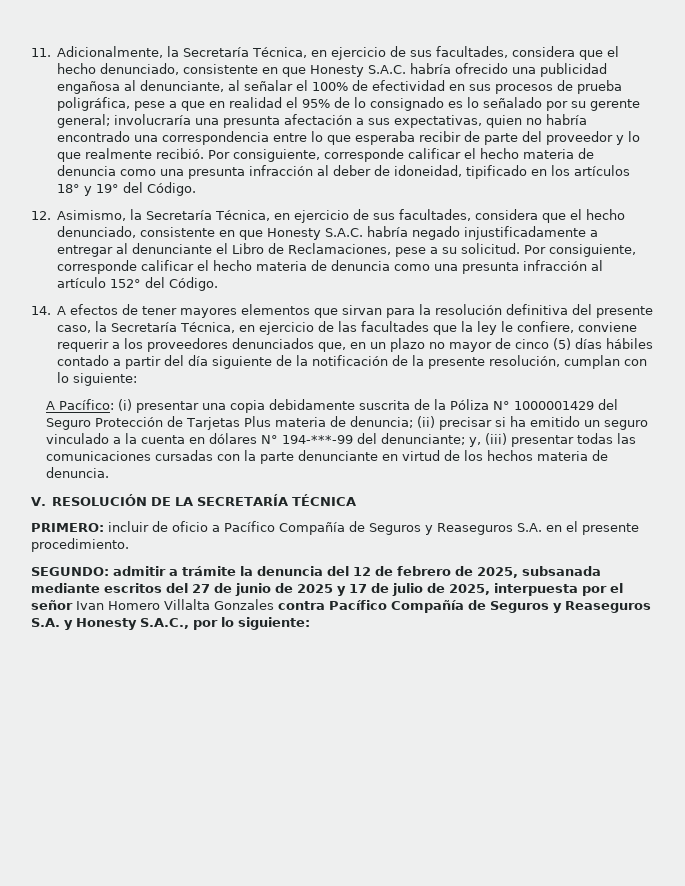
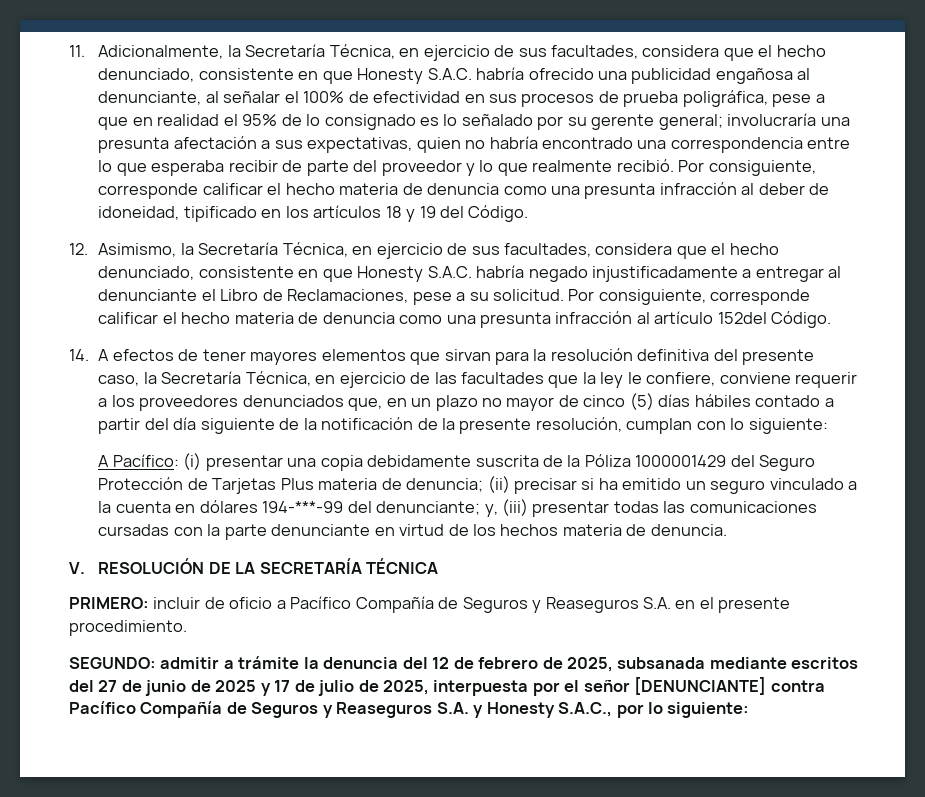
[57,184,120,196] 18° y 19° -> [385,206,436,222] 18 y 19
[110,277,166,288] 152° del -> [717,312,767,324] 152del
[492,401,510,410] N° -> (631, 460) none
[260,435,278,444] N° -> (258, 506) none
[76,599,274,610] Ivan Homero Villalta Gonzales -> [634,677,767,695] [DENUNCIANTE]

